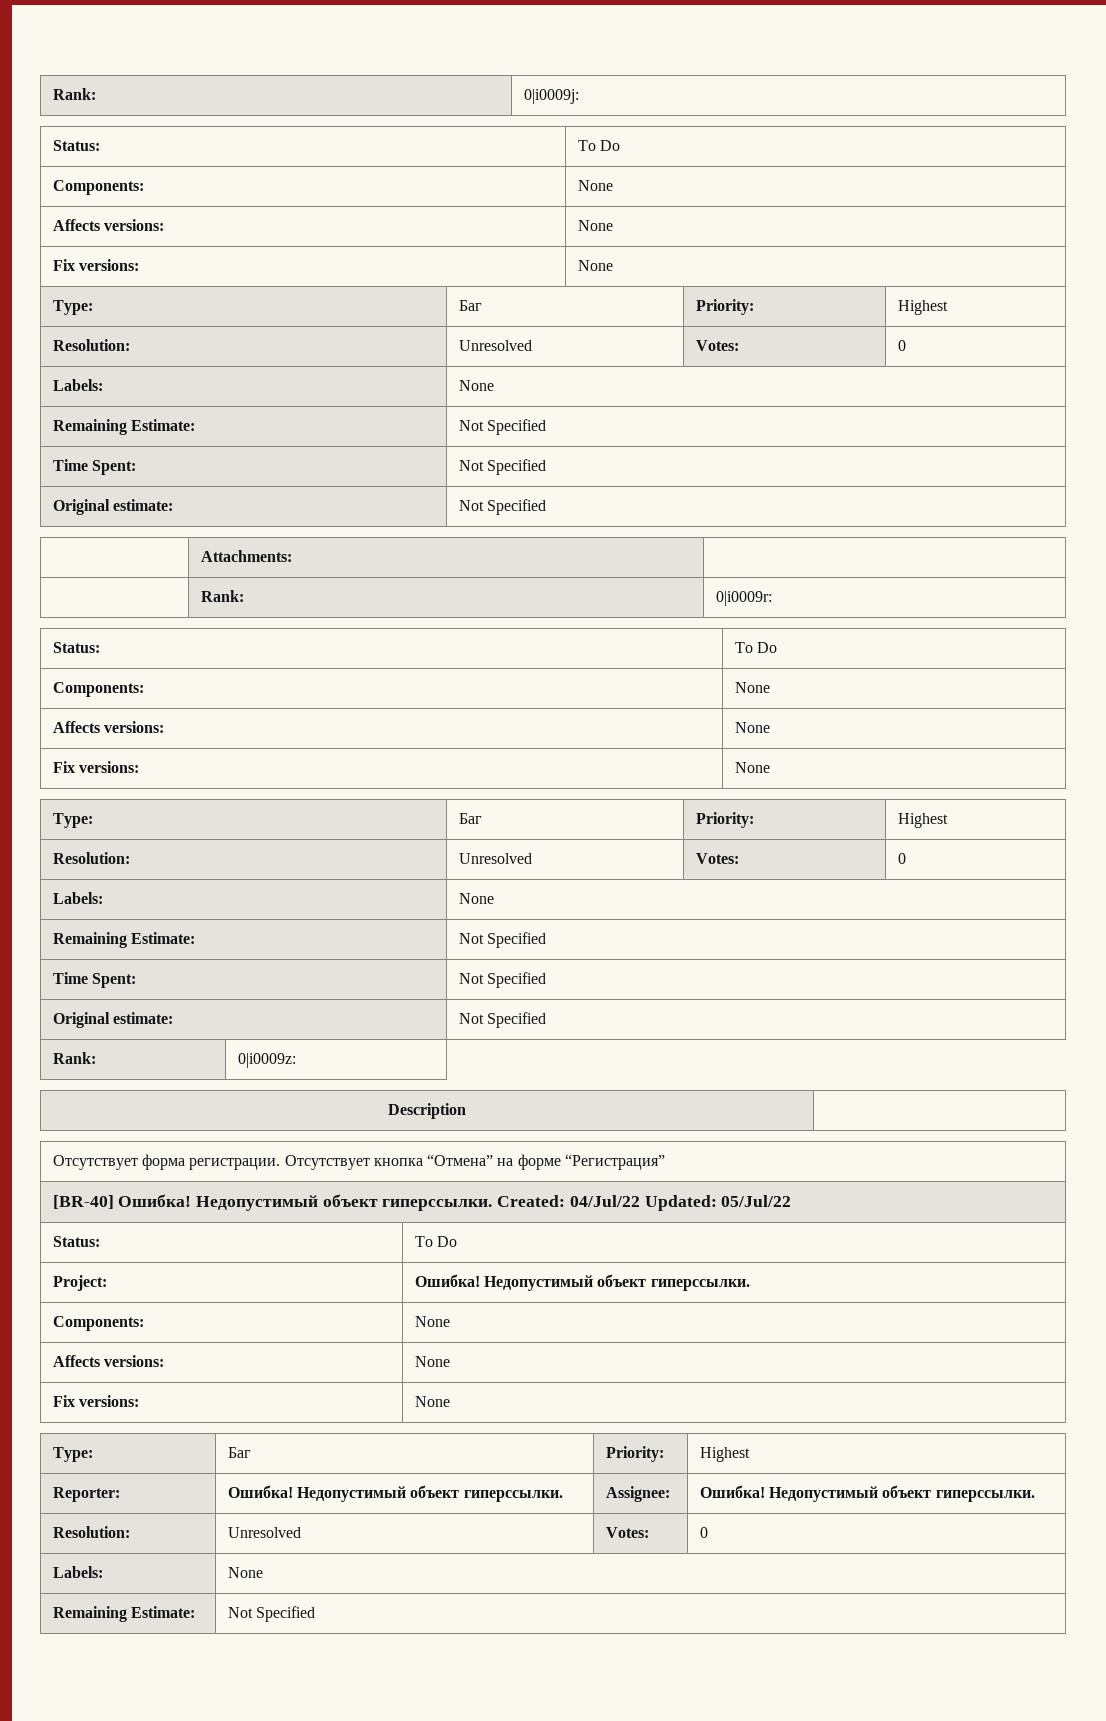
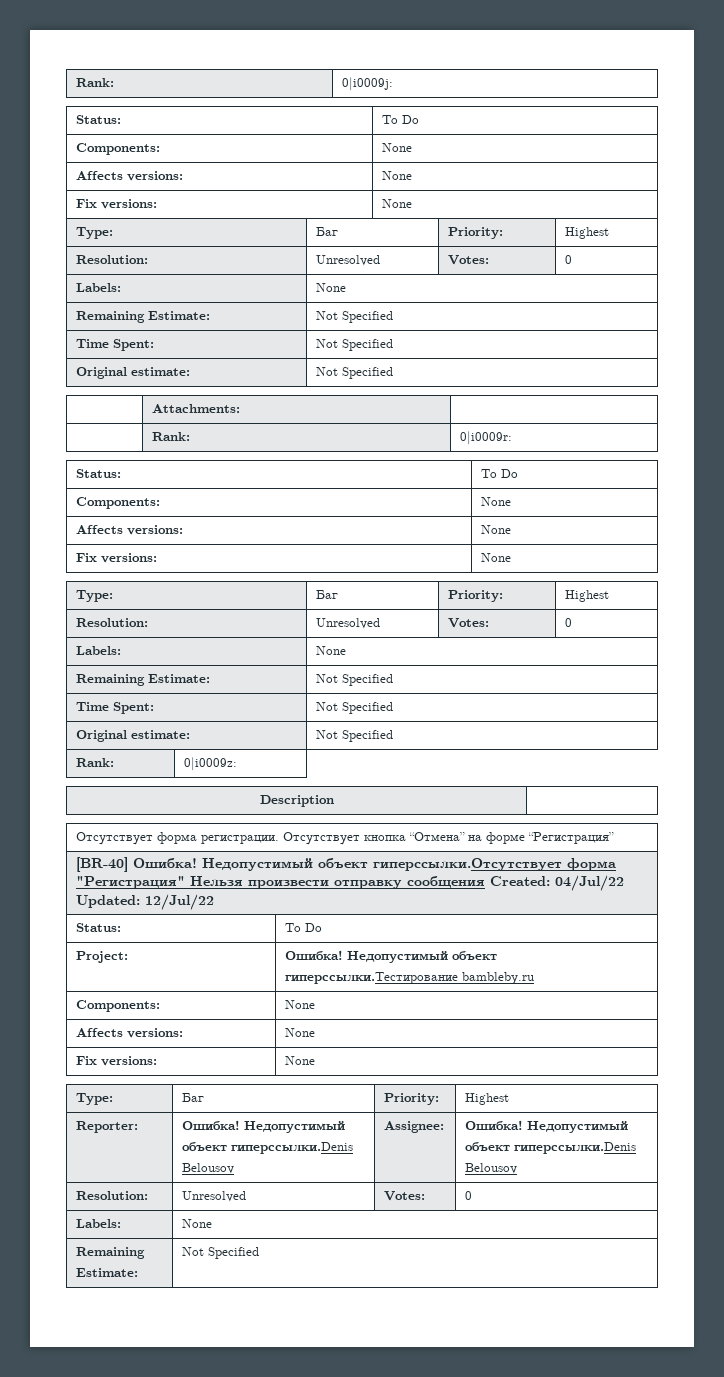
[382,1199,493,1211] гиперссылки. -> [373,858,617,871] [76,875,486,889] гиперссылки.Отсутствует форма "Регистрация" Нельзя произвести отправку сообщения
[721,1195,792,1207] 05/Jul/22 -> [145,894,215,910] 12/Jul/22
[650,1279,750,1291] гиперссылки. -> [285,972,535,984] гиперссылки.Тестирование bambleby.ru
[463,1490,563,1502] гиперссылки. -> [231,1142,354,1154] [182,1163,235,1174] гиперссылки.Denis Belousov
[935,1490,1035,1502] гиперссылки. -> [514,1142,637,1154] [465,1163,518,1174] гиперссылки.Denis Belousov

